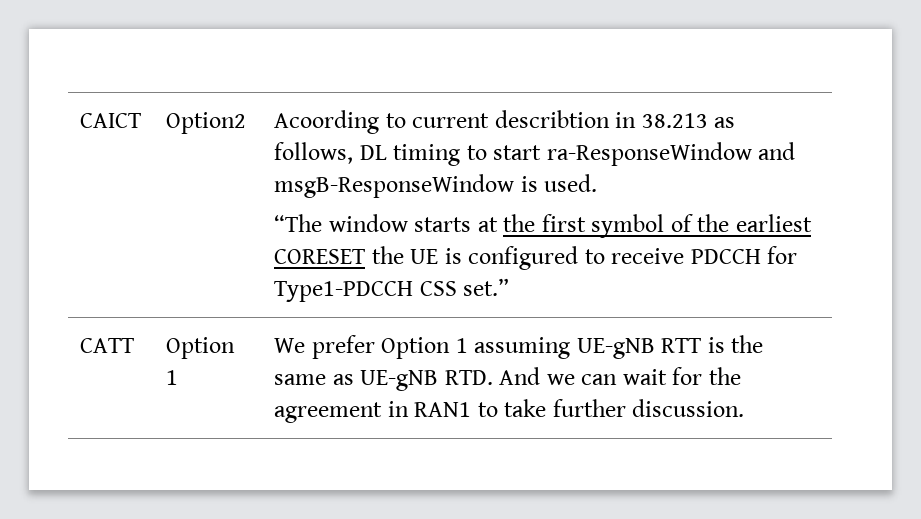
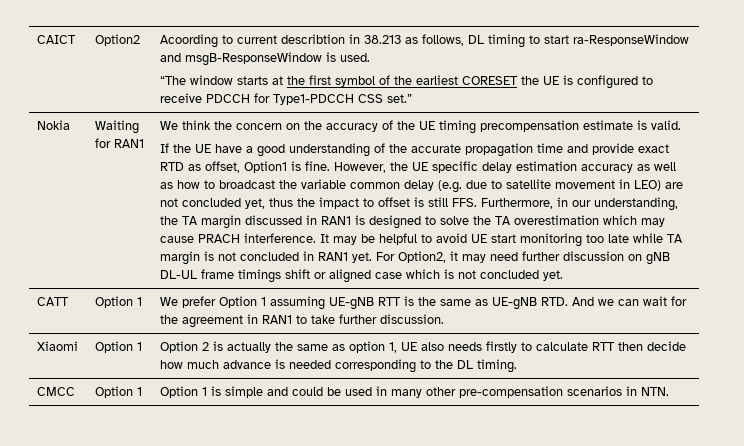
(510, 287) none -> [37,120,71,130] [95,120,140,134] [95,138,145,148] [160,120,682,134] [160,143,670,157] [160,161,677,173] [160,179,684,193] [160,197,679,211] [160,215,666,229] [160,233,684,247] [160,251,671,265] [160,269,564,283] // Nokia | Waiting for RAN1 | We think the concern on the accuracy of the UE timing precompensation estimate is valid. // If the UE have a good understanding of the accurate propagation time and provide exact RTD as offset, Option1 is fine. However, the UE specific delay estimation accuracy as well as how to broadcast the variable common delay (e.g. due to satellite movement in LEO) are not concluded yet, thus the impact to offset is still FFS. Furthermore, in our understanding, the TA margin discussed in RAN1 is designed to solve the TA overestimation which may cause PRACH interference. It may be helpful to avoid UE start monitoring too late while TA margin is not concluded in RAN1 yet. For Option2, it may need further discussion on gNB DL-UL frame timings shift or aligned case which is not concluded yet.
(745, 408) none -> [37,341,79,351] [95,341,143,353] [160,341,687,353] [160,359,518,373] [37,387,76,396] [95,386,143,398] [160,386,670,398] // Xiaomi | Option 1 | Option 2 is actually the same as option 1, UE also needs firstly to calculate RTT then decide how much advance is needed corresponding to the DL timing. // CMCC | Option 1 | Option 1 is simple and could be used in many other pre-compensation scenarios in NTN.

